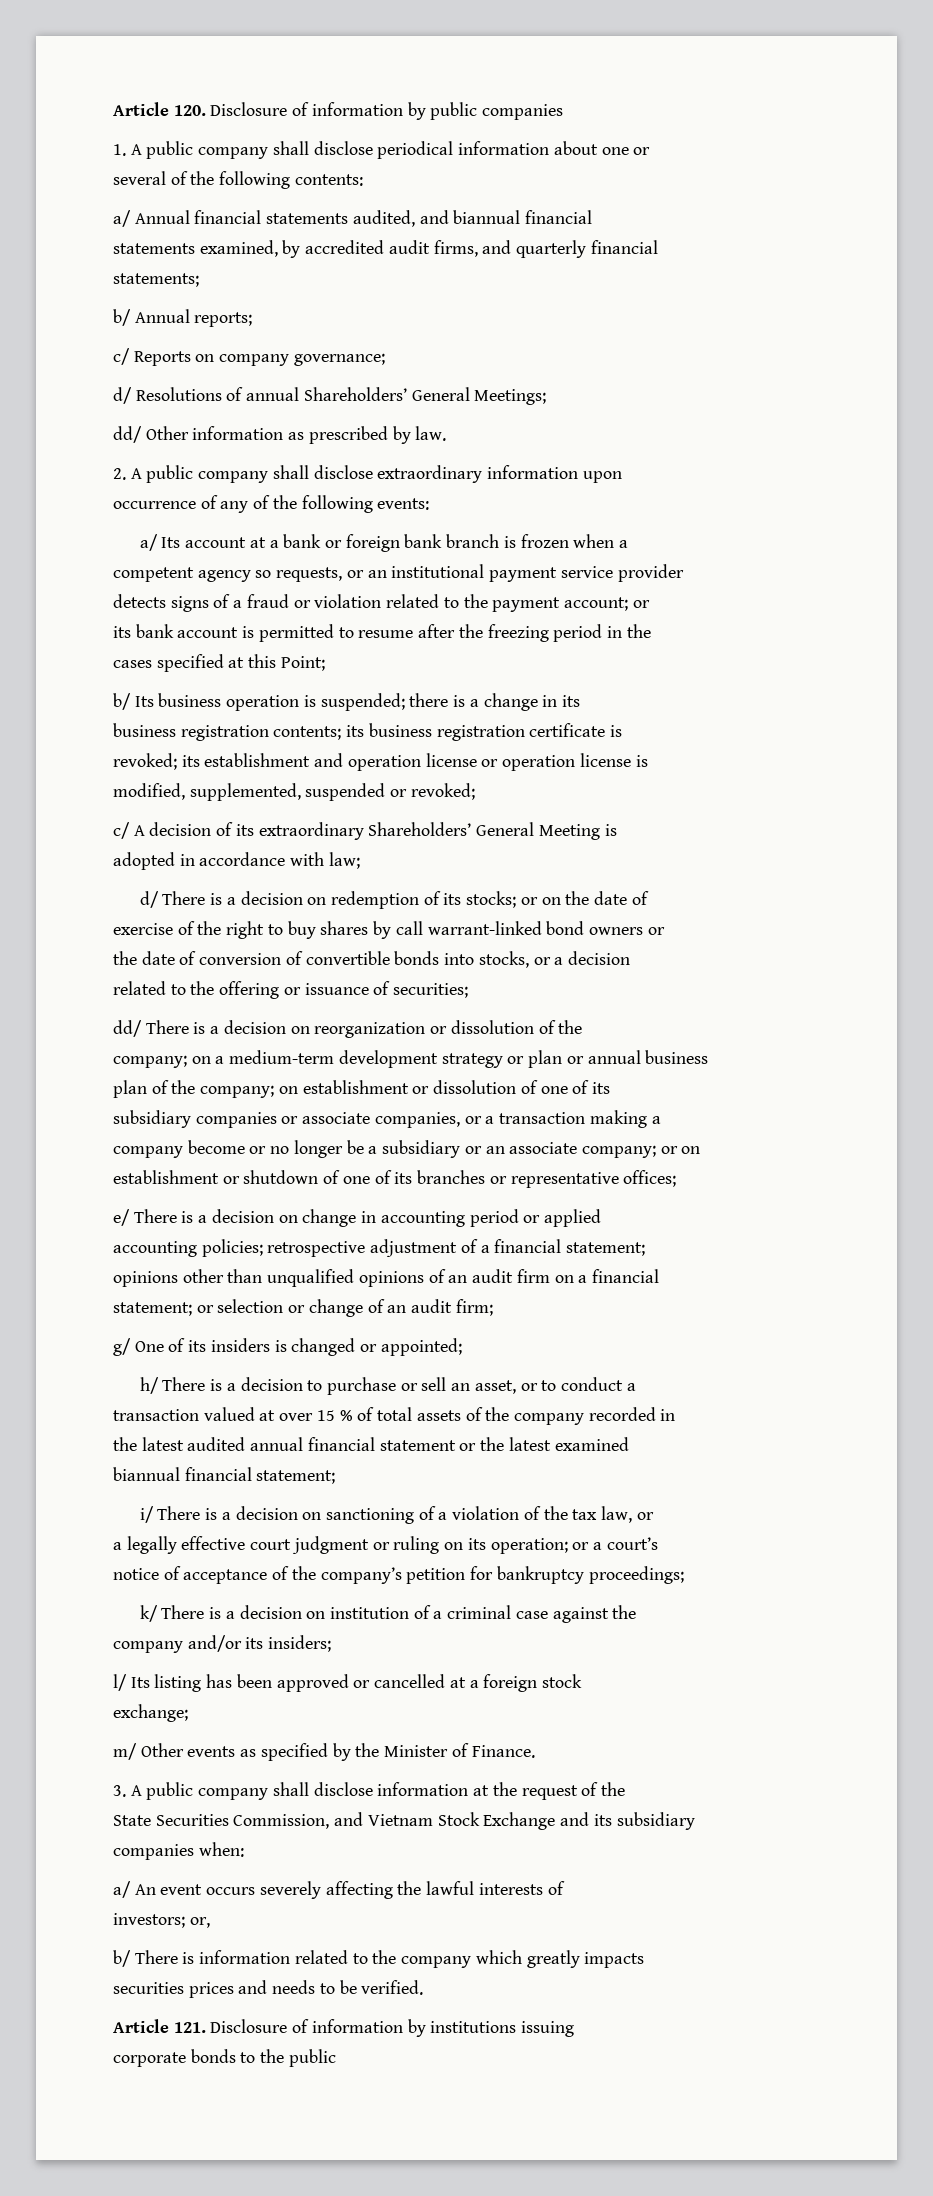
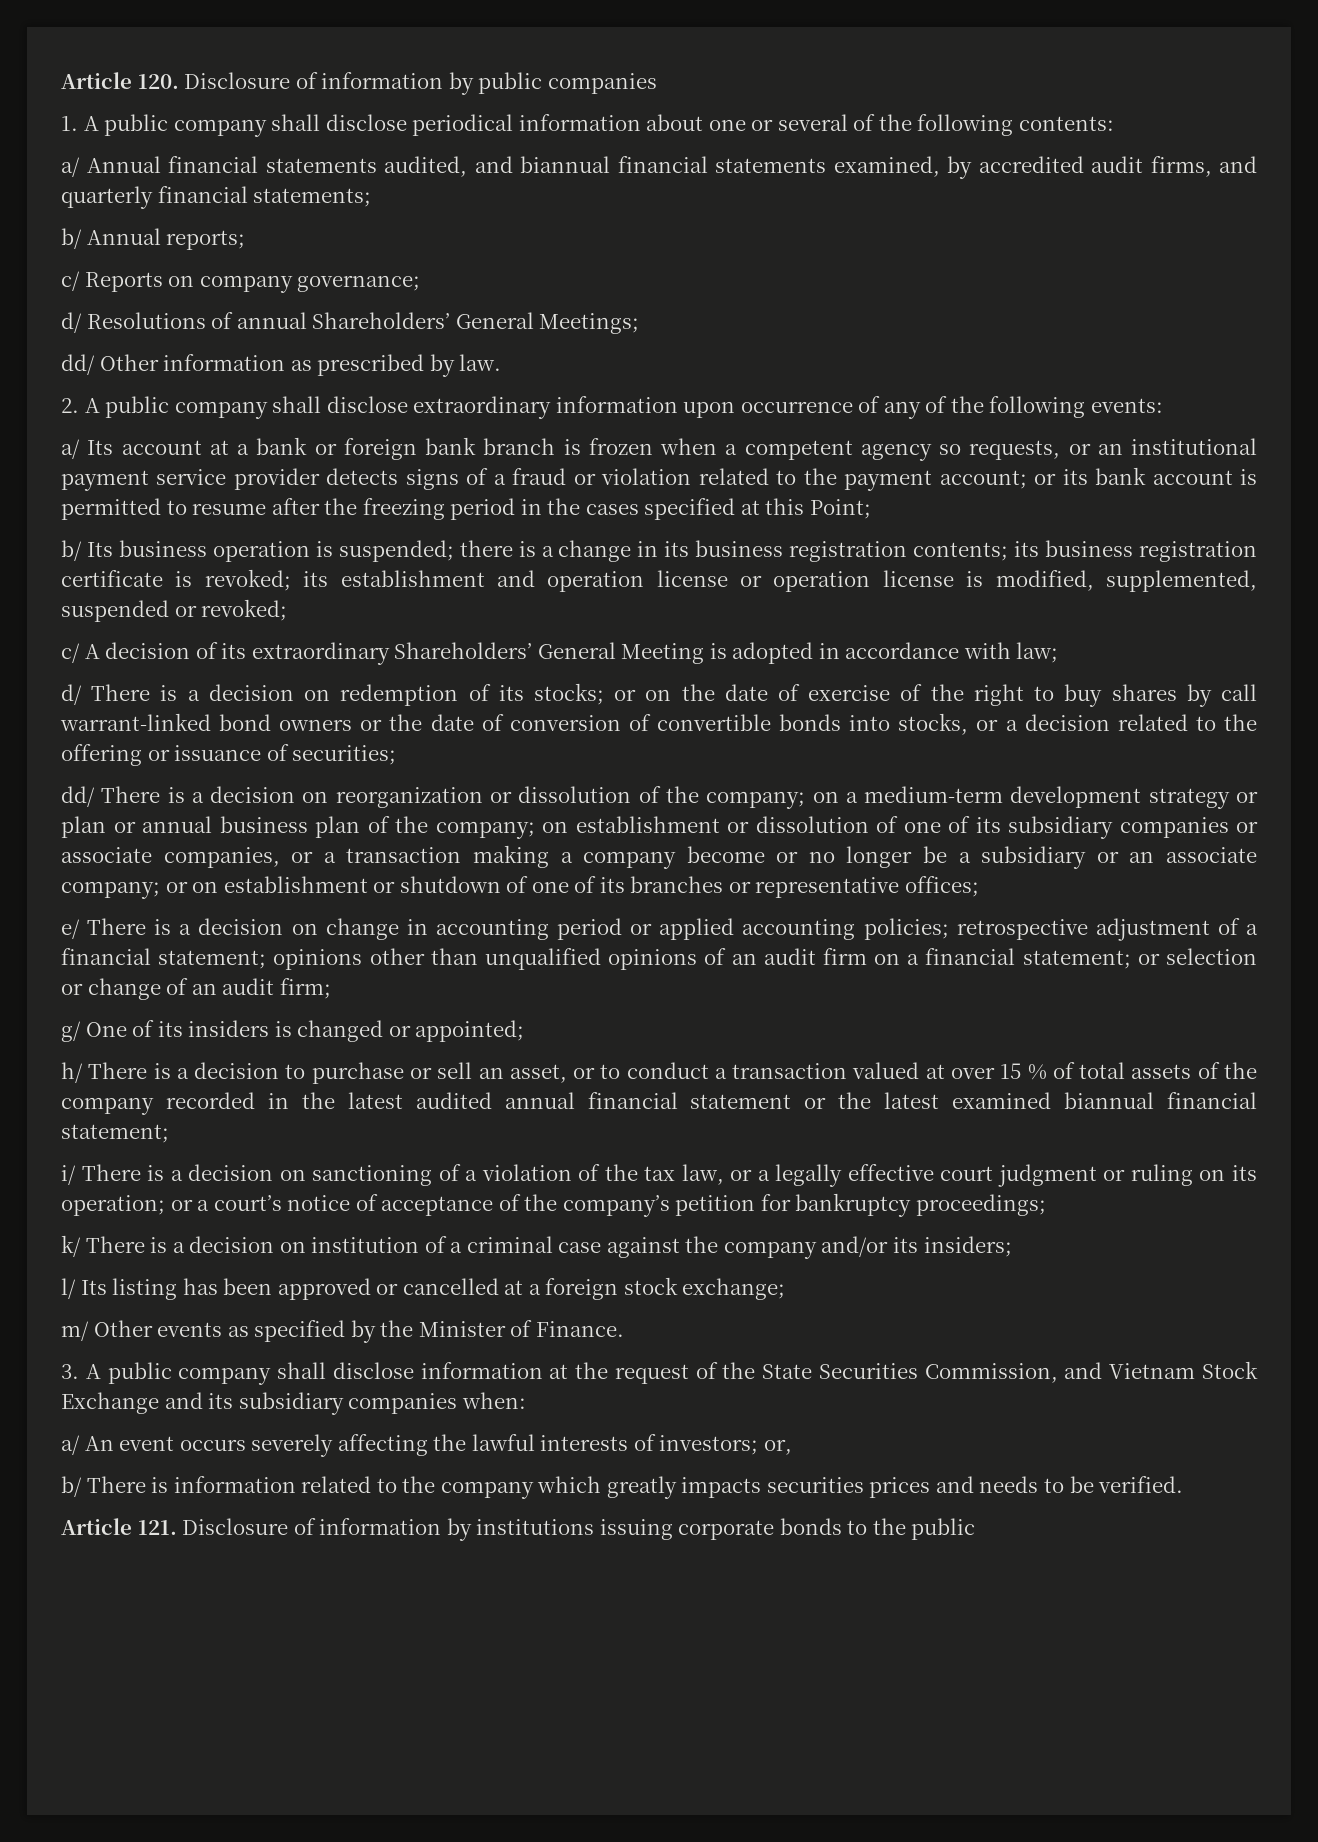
(651, 151) // -> (774, 125) none
(593, 217) // -> (708, 164) none
(658, 247) // -> (248, 194) none
(622, 477) // -> (736, 409) none
(629, 544) // -> (738, 449) none
(684, 573) // -> (320, 479) none
(650, 604) // -> (1057, 479) none
(651, 631) // -> (581, 506) none
(580, 701) // -> (690, 549) none
(623, 731) // -> (193, 579) none
(648, 761) // -> (984, 579) none
(617, 830) // -> (727, 651) none
(649, 898) // -> (801, 692) none
(665, 931) // -> (383, 725) none
(630, 958) // -> (1110, 722) none
(583, 1027) // -> (699, 794) none
(709, 1057) // -> (308, 824) none
(610, 1088) // -> (1001, 825) none
(661, 1120) // -> (573, 857) none
(701, 1150) // -> (219, 887) none
(601, 1218) // -> (735, 929) none
(646, 1249) // -> (267, 959) none
(659, 1276) // -> (1016, 956) none
(636, 1387) // -> (727, 1073) none
(676, 1415) // -> (289, 1101) none
(629, 1444) // -> (1052, 1100) none
(654, 1516) // -> (753, 1175) none
(658, 1543) // -> (282, 1203) none
(637, 1612) // -> (719, 1244) none
(582, 1681) // -> (678, 1286) none
(625, 1789) // -> (756, 1370) none
(695, 1821) // -> (344, 1403) none
(565, 1888) // -> (656, 1442) none
(645, 1960) // -> (762, 1487) none
(575, 2029) // -> (673, 1529) none

